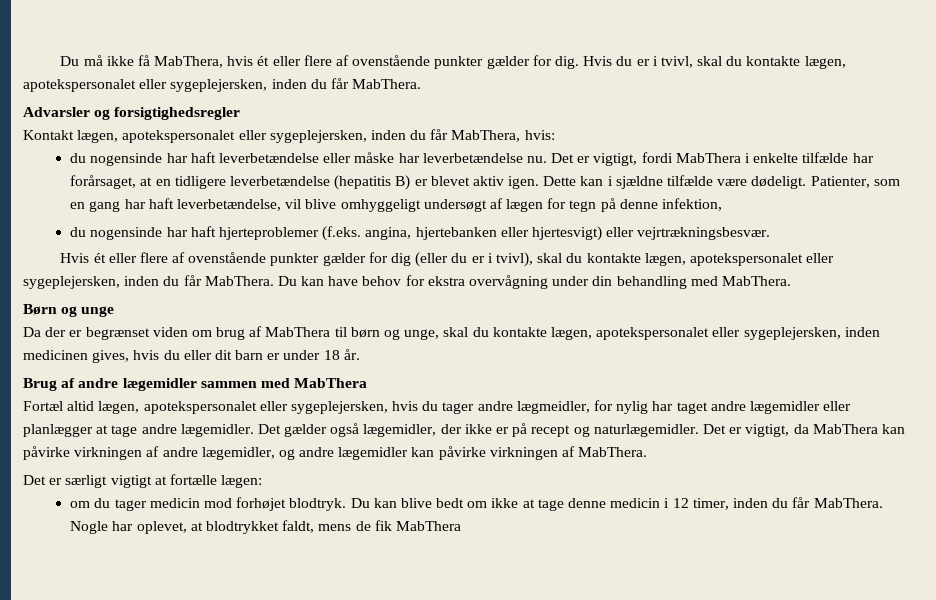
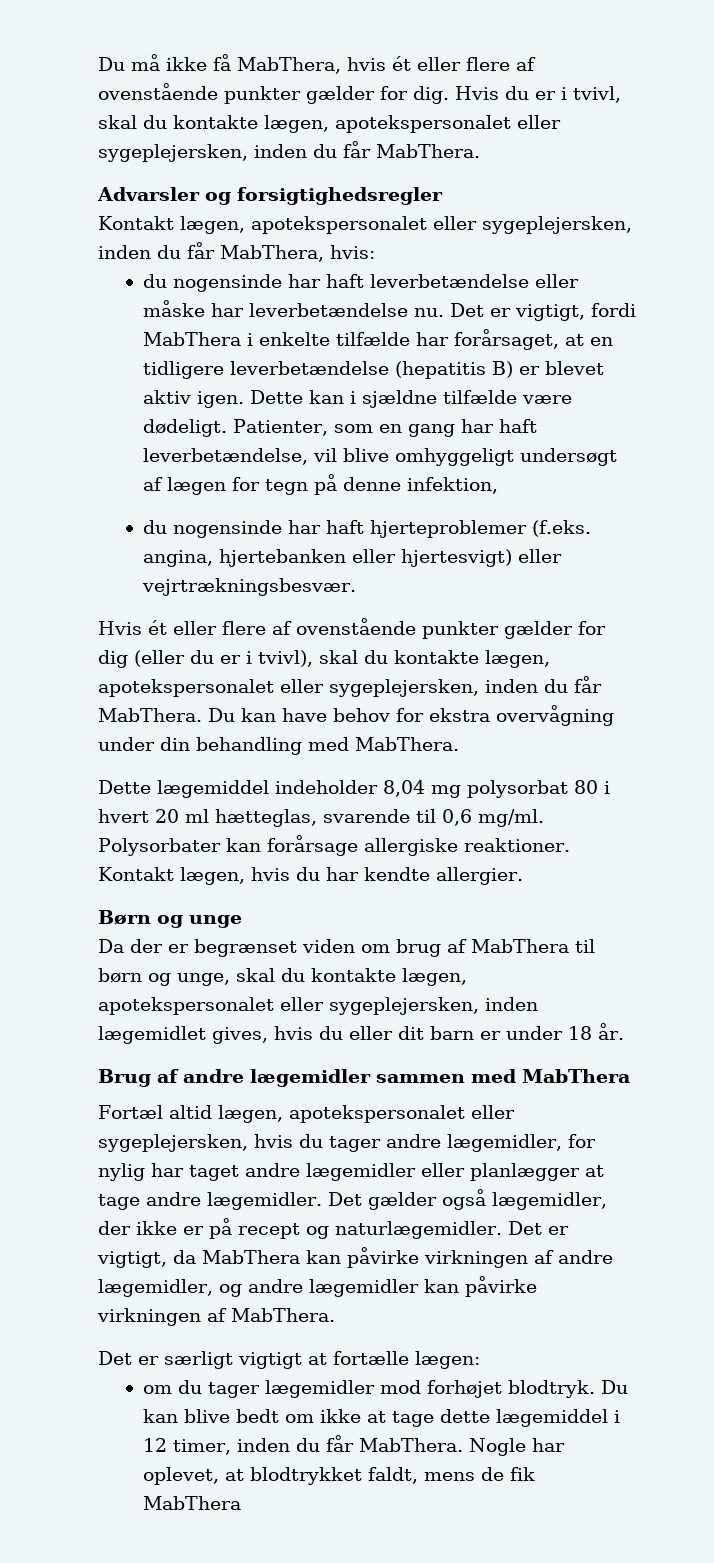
(791, 281) none -> [98,780,610,798] [98,809,544,827] [98,835,570,856] [98,867,523,885] // Dette lægemiddel indeholder 8,04 mg polysorbat 80 i hvert 20 ml hætteglas, svarende til 0,6 mg/ml. Polysorbater kan forårsage allergiske reaktioner. Kontakt lægen, hvis du har kendte allergier.
[23,350,88,360] medicinen -> [98,1026,206,1044] lægemidlet
[516,401,590,414] lægmeidler, -> [447,1134,562,1152] lægemidler,
[149,498,200,508] medicin -> [264,1380,375,1398] lægemidler
[568,498,661,508] denne medicin -> [439,1409,608,1427] dette lægemiddel

